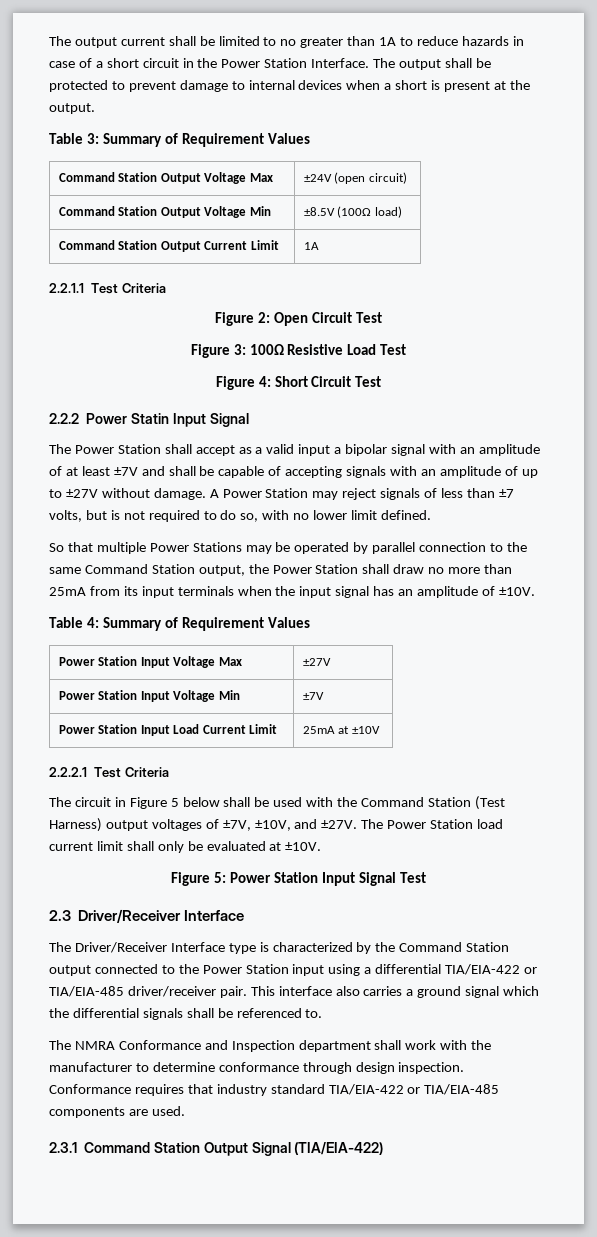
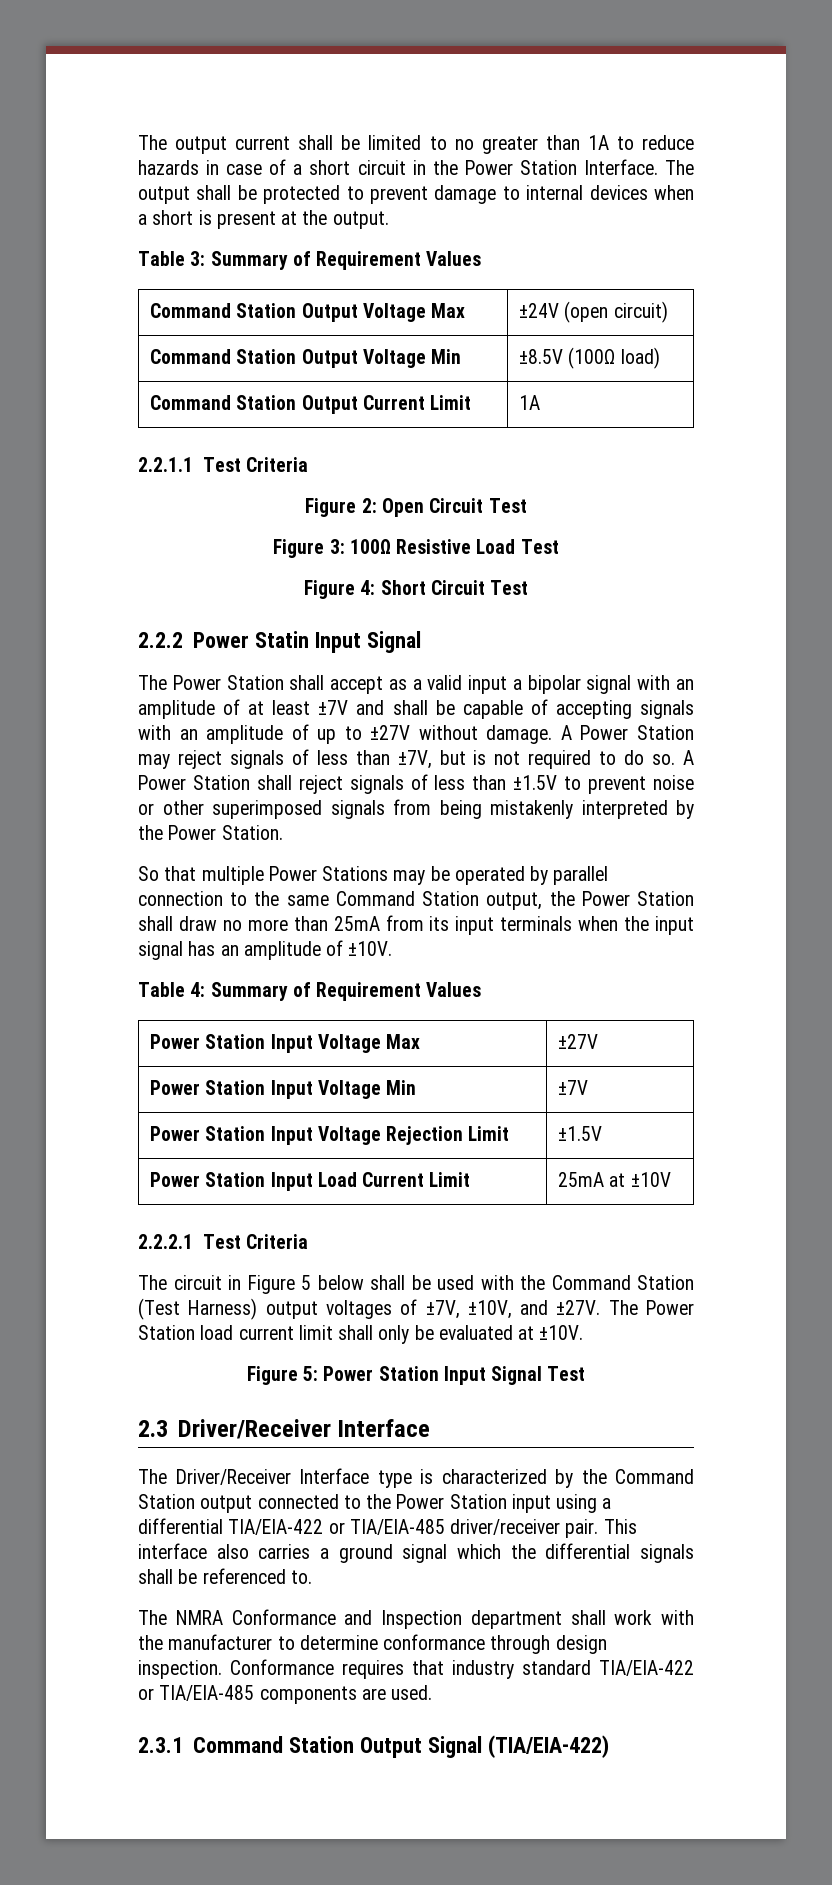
[498,489,514,498] [49,510,82,522] ±7 volts, -> [397,750,432,769] ±7V,
[240,510,431,522] so, with no lower limit defined. -> [652,750,695,765] [138,774,695,794] [138,799,694,819] [138,825,283,840] so. A Power Station shall reject signals of less than ±1.5V to prevent noise or other superimposed signals from being mistakenly interpreted by the Power Station.
(324, 696) none -> [150,1126,510,1145] [558,1126,603,1141] // Power Station Input Voltage Rejection Limit | ±1.5V

